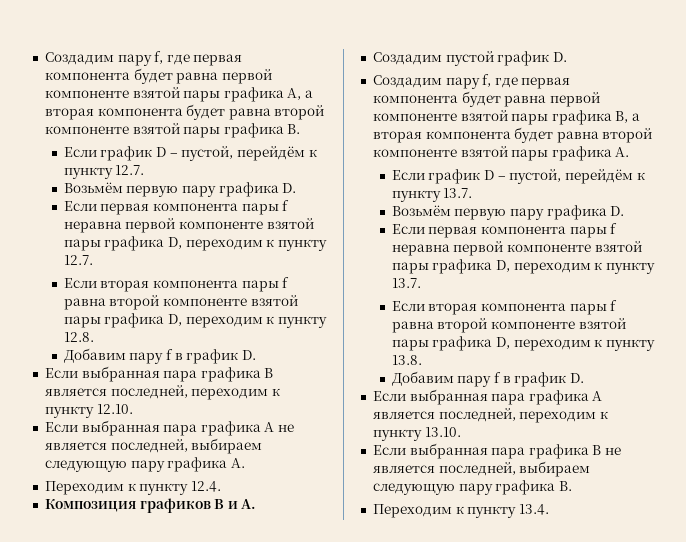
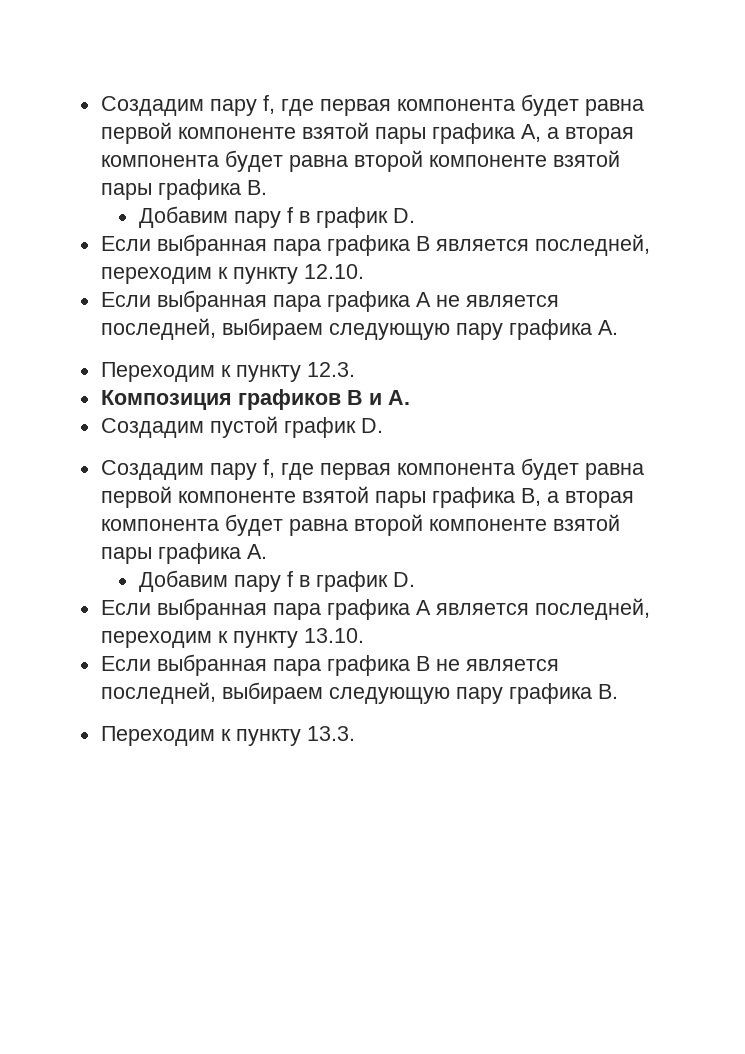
[63,146,317,161] [63,165,145,179] [63,182,297,197] [63,200,290,215] [63,218,314,233] [63,236,328,251] [63,255,93,265] [63,277,290,292] [63,295,298,310] [63,313,328,328] [63,332,94,342] // Если график D – пустой, перейдём к пункту 12.7. // Возьмём первую пару графика D. // Если первая компонента пары f неравна первой компоненте взятой пары графика D, переходим к пункту 12.7. // Если вторая компонента пары f равна второй компоненте взятой пары графика D, переходим к пункту 12.8. -> (267, 187) none
[190,481,221,492] 12.4. -> [306,362,355,377] 12.3.
[391,169,645,184] [391,188,473,202] [391,205,625,220] [391,223,618,238] [391,241,642,256] [391,259,656,274] [391,278,421,288] [391,300,618,315] [391,318,626,333] [391,336,656,351] [391,355,422,365] // Если график D – пустой, перейдём к пункту 13.7. // Возьмём первую пару графика D. // Если первая компонента пары f неравна первой компоненте взятой пары графика D, переходим к пункту 13.7. // Если вторая компонента пары f равна второй компоненте взятой пары графика D, переходим к пункту 13.8. -> (267, 551) none
[518,504,549,515] 13.4. -> [306,726,355,741] 13.3.

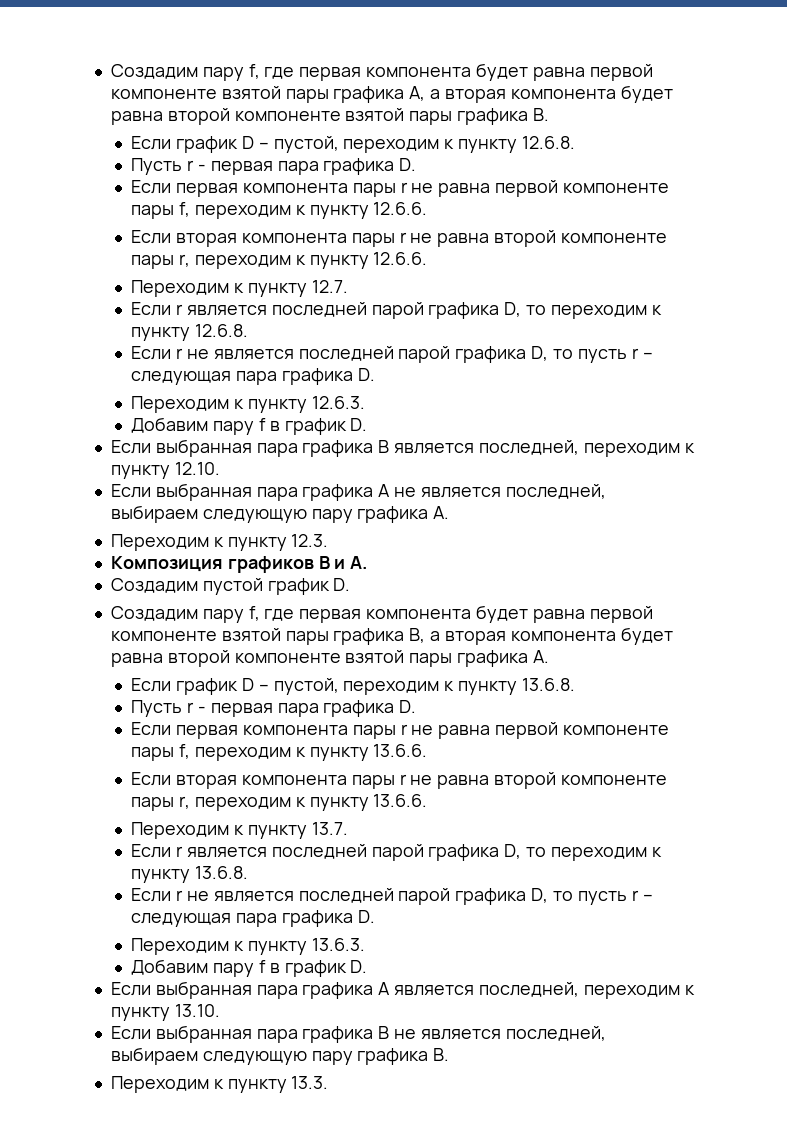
(267, 187) none -> [131,136,575,153] [131,158,417,175] [131,180,669,197] [131,202,428,219] [131,230,667,247] [131,252,428,269] [131,280,348,297] [131,302,662,319] [131,324,248,341] [131,346,653,363] [131,368,375,385] [131,396,365,413] // Если график D – пустой, переходим к пункту 12.6.8. // Пусть r - первая пара графика D. // Если первая компонента пары r не равна первой компоненте пары f, переходим к пункту 12.6.6. // Если вторая компонента пары r не равна второй компоненте пары r, переходим к пункту 12.6.6. // Переходим к пункту 12.7. // Если r является последней парой графика D, то переходим к пункту 12.6.8. // Если r не является последней парой графика D, то пусть r – следующая пара графика D. // Переходим к пункту 12.6.3.
(267, 551) none -> [131,678,575,695] [131,700,417,717] [131,722,669,739] [131,744,428,761] [131,772,667,789] [131,794,428,811] [131,822,348,839] [131,844,662,861] [131,866,248,883] [131,888,653,905] [131,910,375,927] [131,938,365,955] // Если график D – пустой, переходим к пункту 13.6.8. // Пусть r - первая пара графика D. // Если первая компонента пары r не равна первой компоненте пары f, переходим к пункту 13.6.6. // Если вторая компонента пары r не равна второй компоненте пары r, переходим к пункту 13.6.6. // Переходим к пункту 13.7. // Если r является последней парой графика D, то переходим к пункту 13.6.8. // Если r не является последней парой графика D, то пусть r – следующая пара графика D. // Переходим к пункту 13.6.3.

